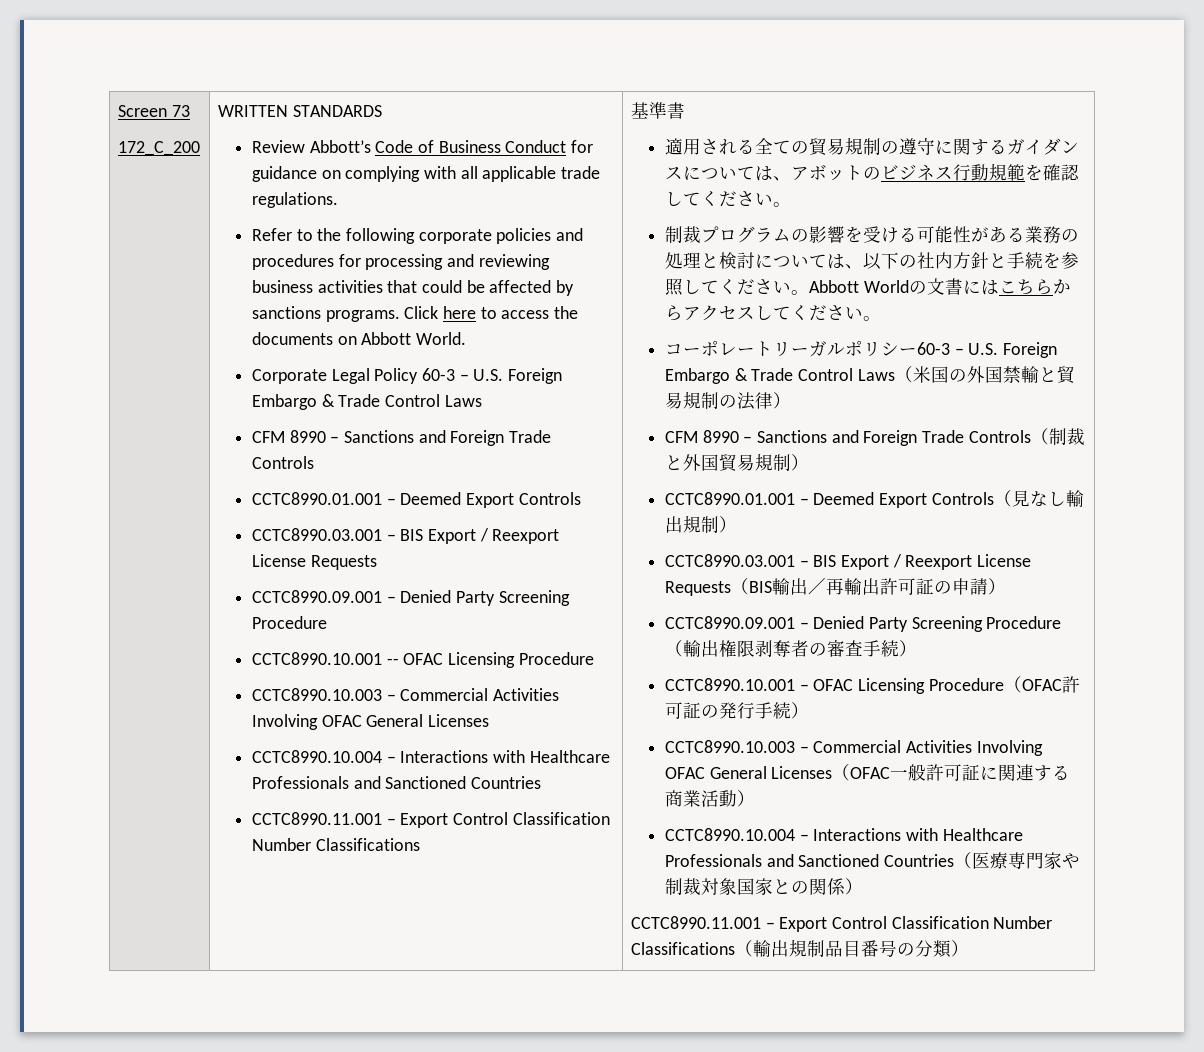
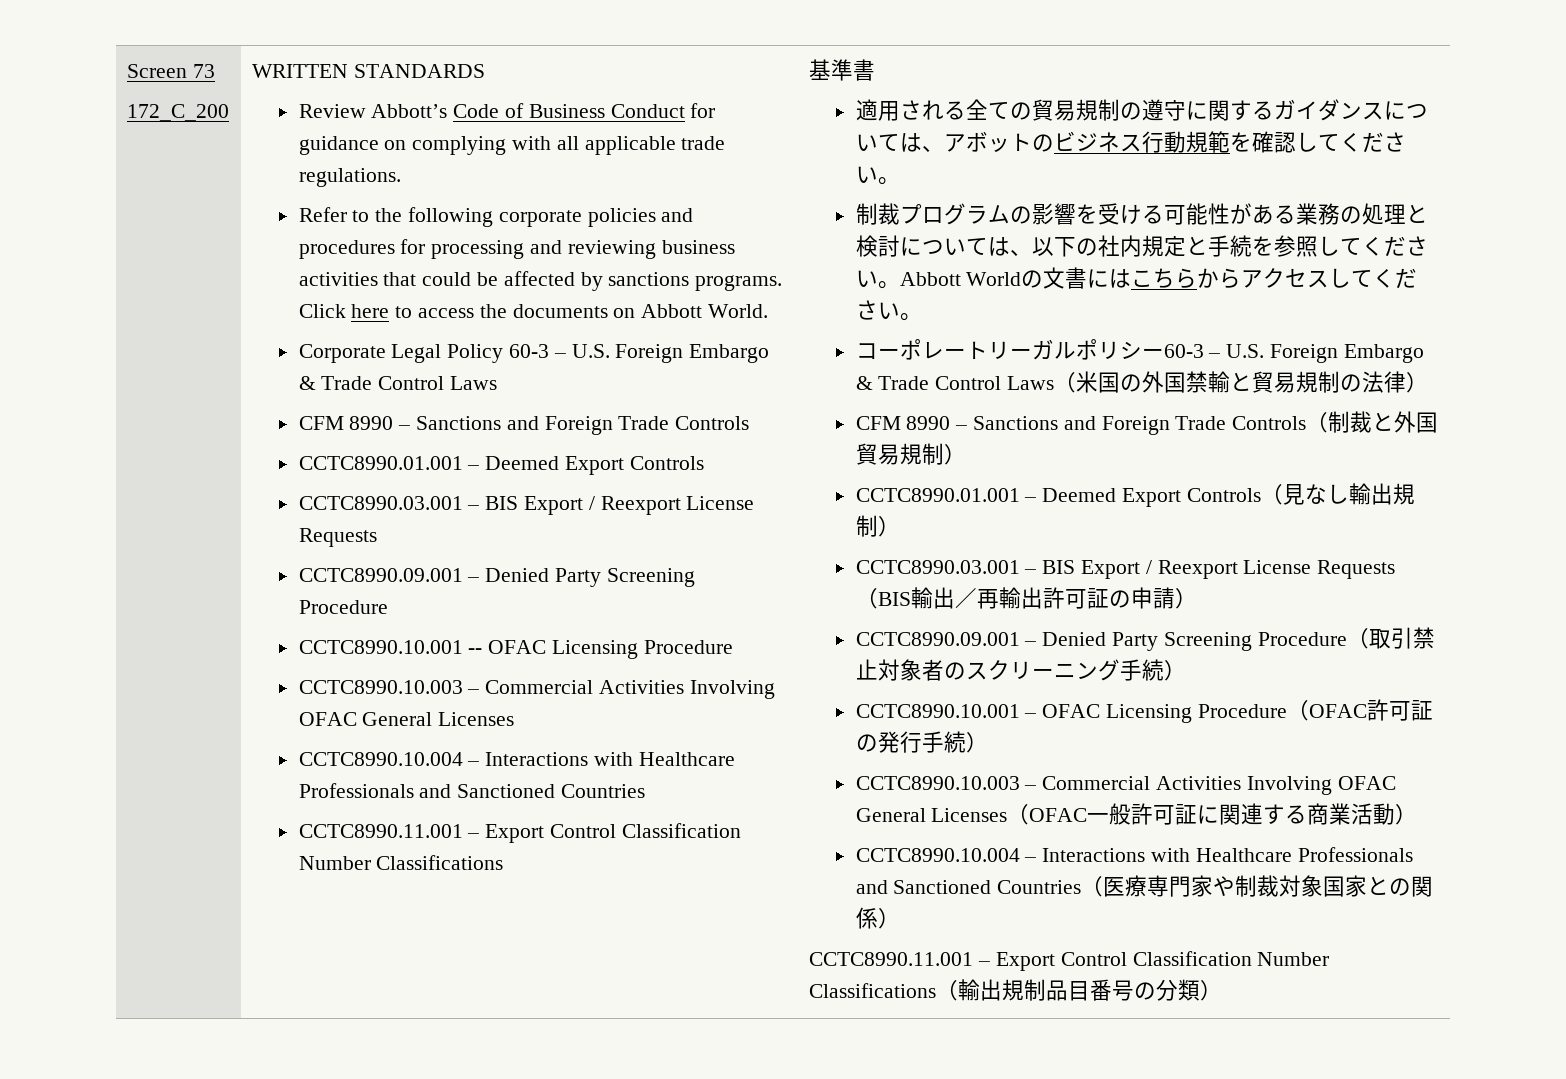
[952,252,989,269] 方針 -> [1141,235,1186,257] 規定
[682,639,863,657] 輸出権限剥奪者の審査 -> [1368,627,1435,649] [855,659,1120,681] 取引禁止対象者のスクリーニング

